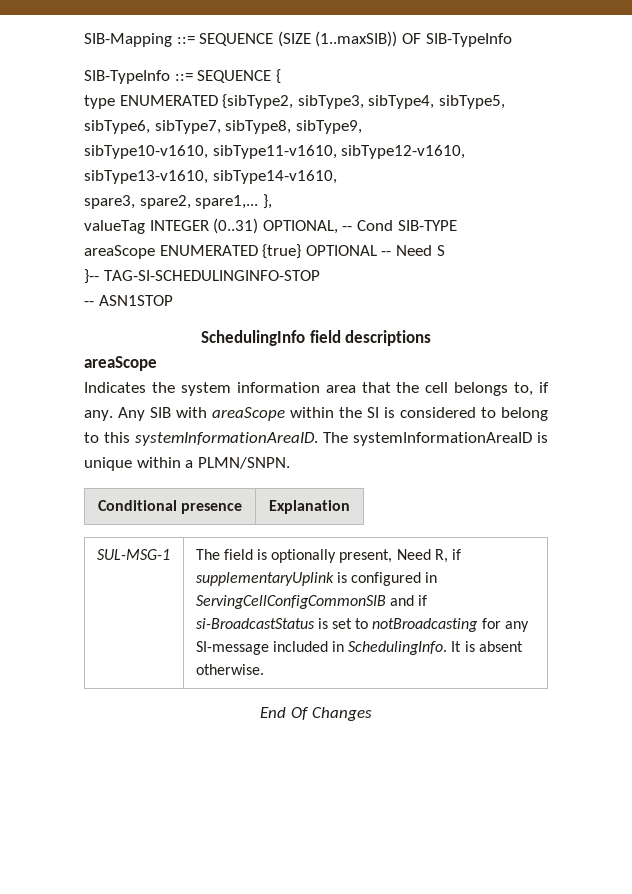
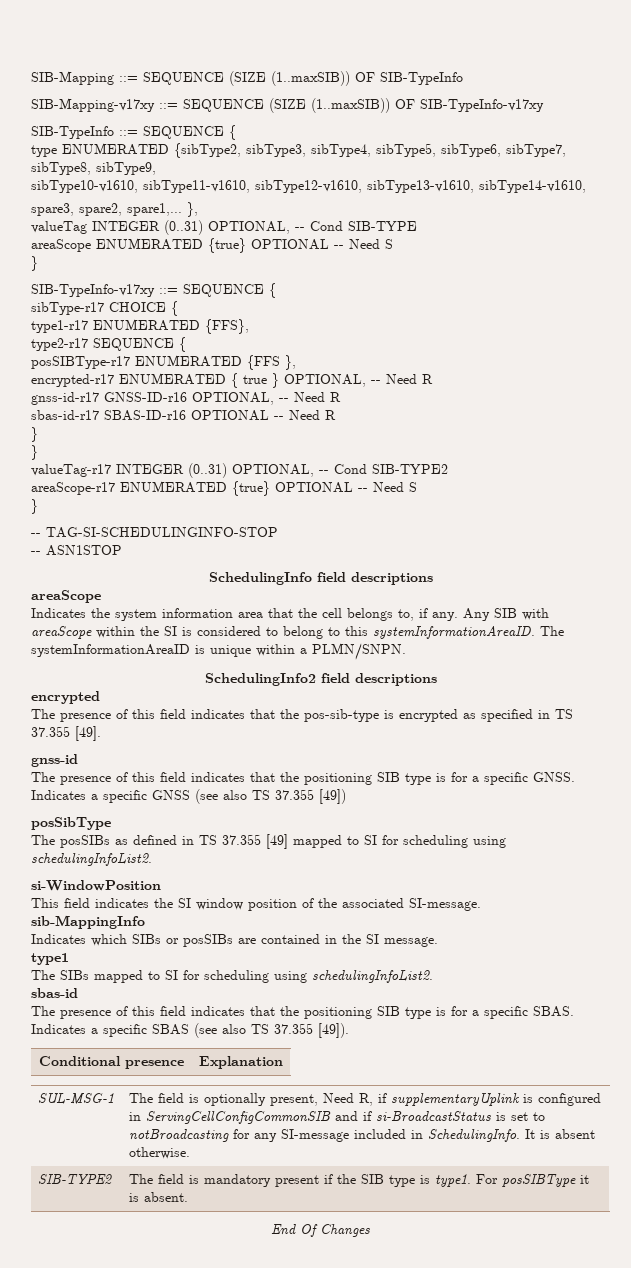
(512, 40) none -> [31,98,544,113] // SIB-Mapping-v17xy ::= SEQUENCE (SIZE (1..maxSIB)) OF SIB-TypeInfo-v17xy
[84,269,99,284] }-- -> [31,256,38,271] [31,283,276,298] [31,301,178,316] [31,319,249,334] [31,337,186,352] [31,355,296,370] [31,373,433,388] [31,392,341,405] [31,410,336,421] [31,427,38,442] [31,445,38,460] [31,463,448,478] [31,481,417,496] [31,499,38,514] [31,533,41,537] } // SIB-TypeInfo-v17xy ::= SEQUENCE { // sibType-r17 CHOICE { // type1-r17 ENUMERATED {FFS}, // type2-r17 SEQUENCE { // posSIBType-r17 ENUMERATED {FFS }, // encrypted-r17 ENUMERATED { true } OPTIONAL, -- Need R // gnss-id-r17 GNSS-ID-r16 OPTIONAL, -- Need R // sbas-id-r17 SBAS-ID-r16 OPTIONAL -- Need R // } // } // valueTag-r17 INTEGER (0..31) OPTIONAL, -- Cond SIB-TYPE2 // areaScope-r17 ENUMERATED {true} OPTIONAL -- Need S // } // --
(290, 463) none -> [204,673,437,686] [31,691,100,704] [31,709,573,722] [31,726,101,741] [31,754,78,767] [31,772,575,785] [31,789,346,804] [31,817,111,830] [31,834,506,849] [31,853,152,866] [31,880,161,891] [31,898,481,911] [31,915,145,929] [31,934,438,947] [31,953,69,965] [31,970,433,983] [31,988,78,998] [31,1006,574,1019] [31,1023,349,1038] // SchedulingInfo2 field descriptions // encrypted // The presence of this field indicates that the pos-sib-type is encrypted as specified in TS 37.355 [49]. // gnss-id // The presence of this field indicates that the positioning SIB type is for a specific GNSS. Indicates a specific GNSS (see also TS 37.355 [49]) // posSibType // The posSIBs as defined in TS 37.355 [49] mapped to SI for scheduling using schedulingInfoList2. // si-WindowPosition // This field indicates the SI window position of the associated SI-message. // sib-MappingInfo // Indicates which SIBs or posSIBs are contained in the SI message. // type1 // The SIBs mapped to SI for scheduling using schedulingInfoList2. // sbas-id // The presence of this field indicates that the positioning SIB type is for a specific SBAS. Indicates a specific SBAS (see also TS 37.355 [49]).
(264, 669) none -> [38,1174,113,1184] [129,1174,590,1187] [129,1192,189,1202] // SIB-TYPE2 | The field is mandatory present if the SIB type is type1. For posSIBType it is absent.

